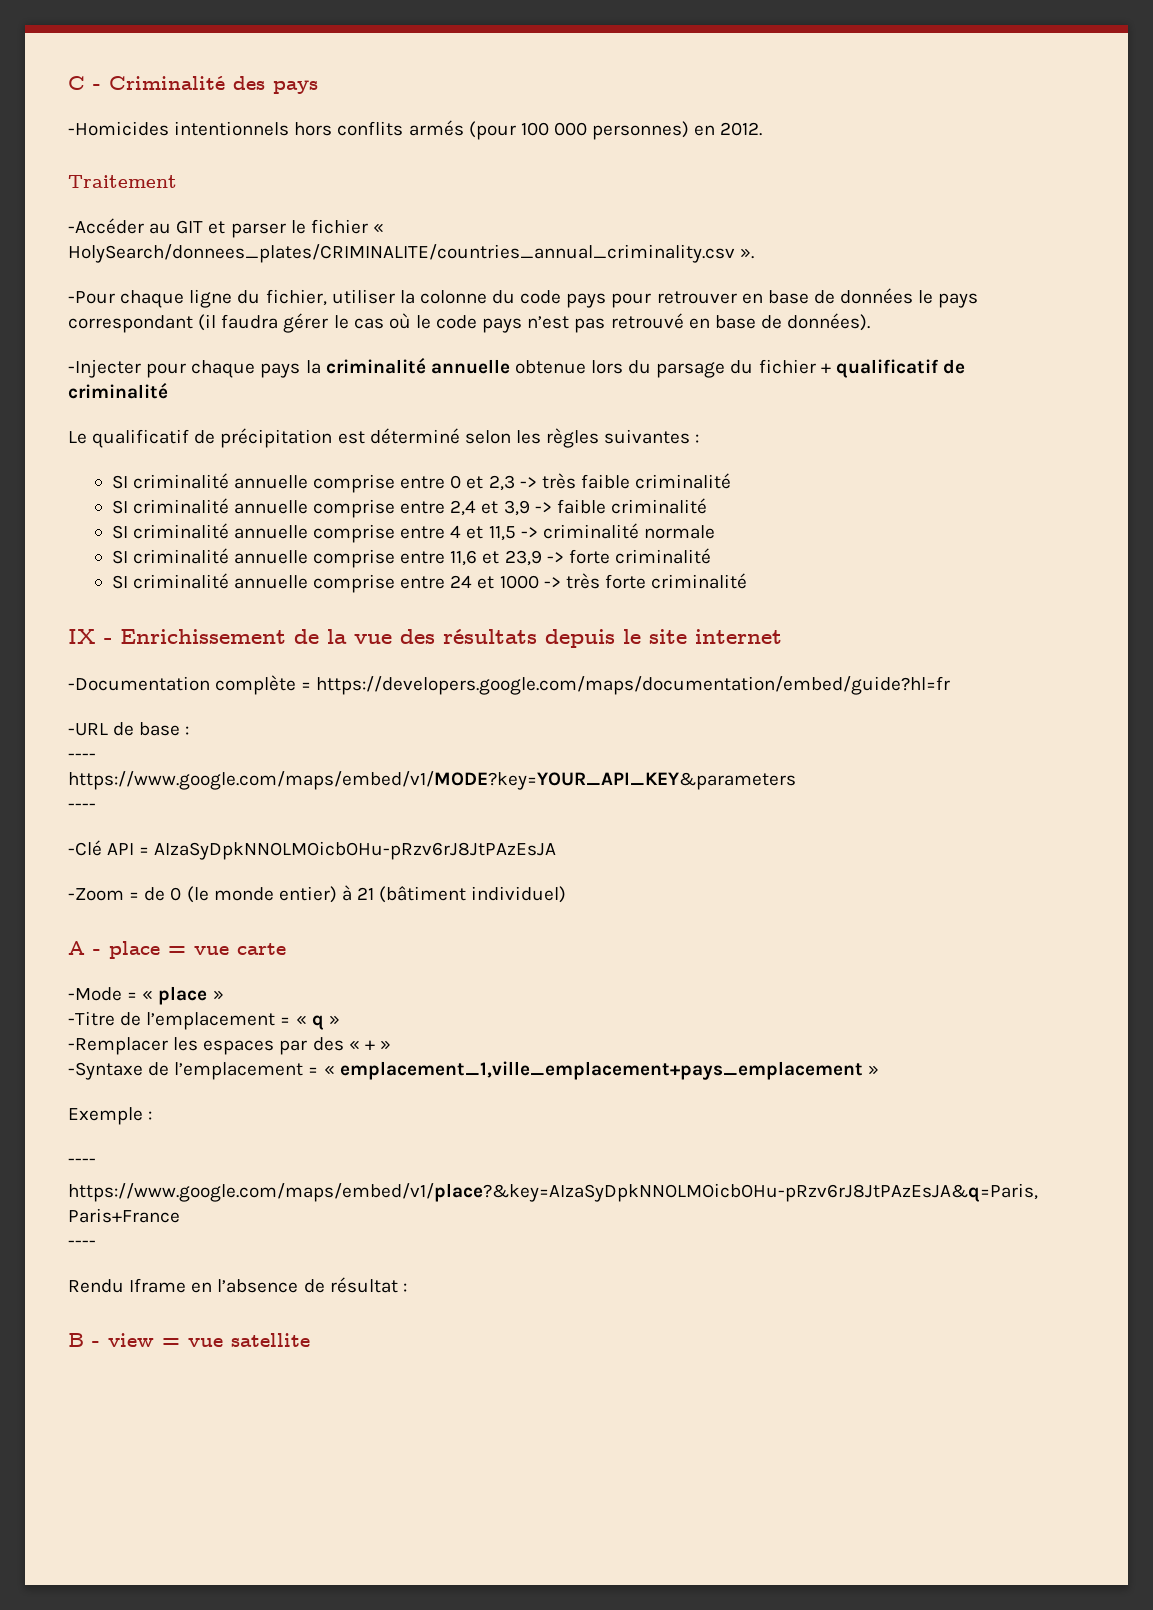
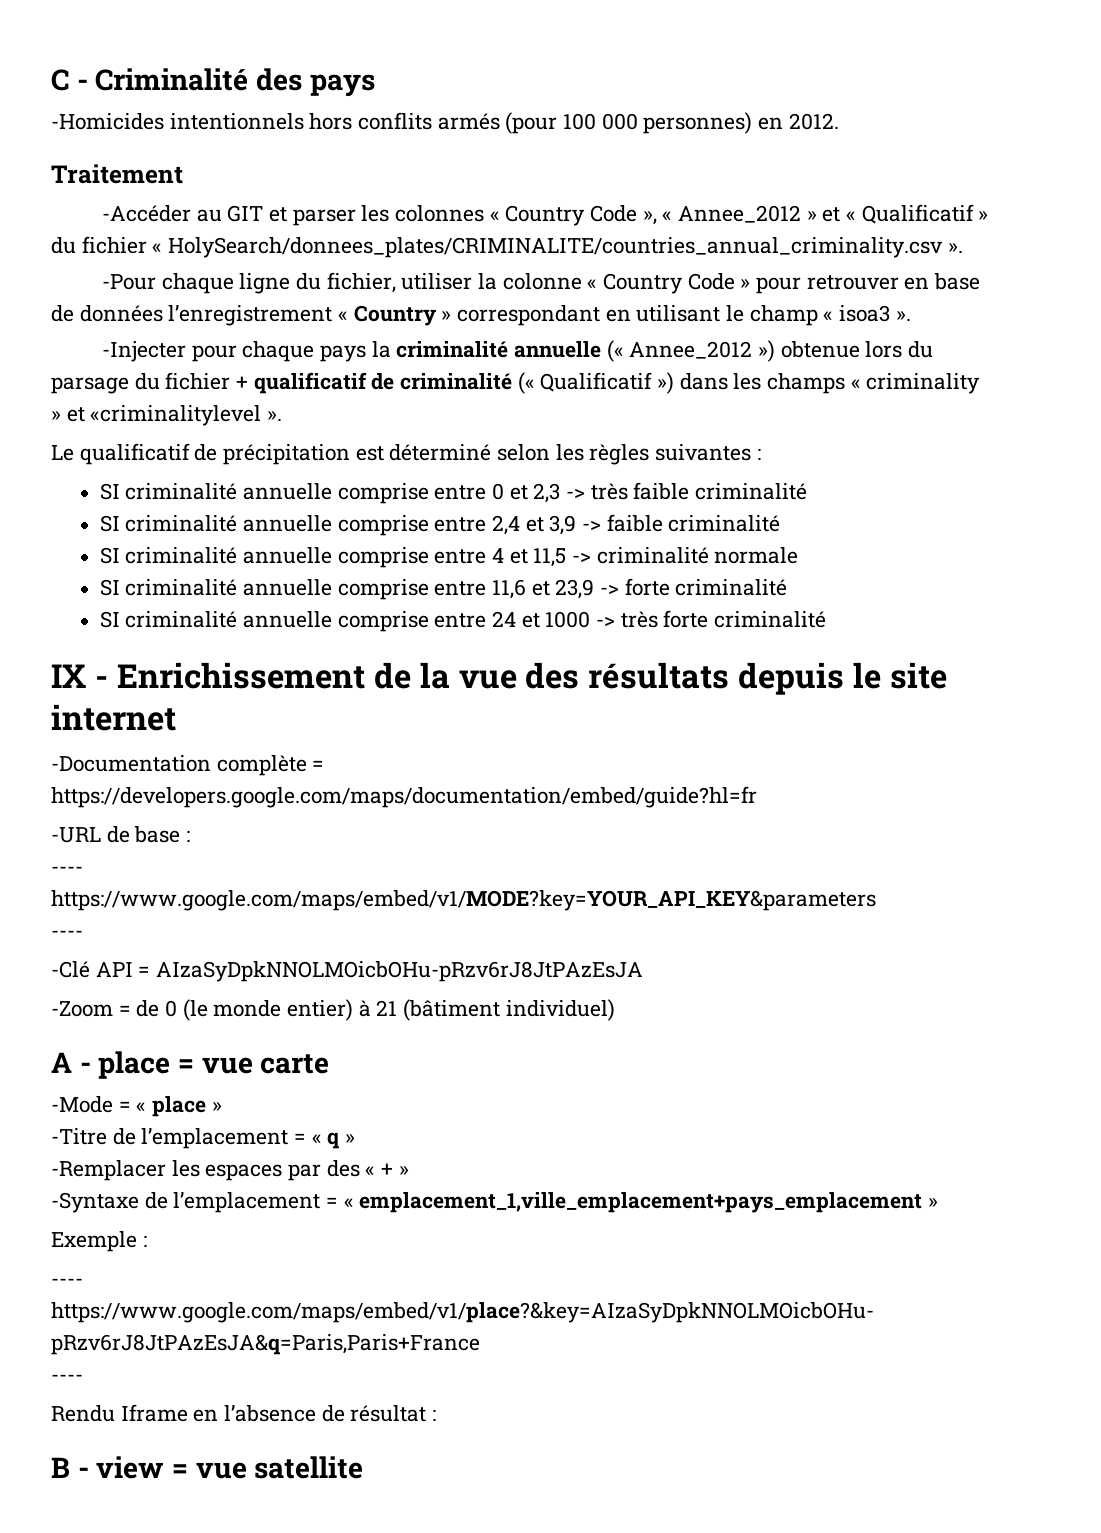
[290,220,306,234] le -> [361,204,989,226] [51,237,76,254] les colonnes « Country Code », « Annee_2012 » et « Qualificatif » du
[492,290,607,308] du code pays -> [587,273,751,294] « Country Code »
[918,290,979,308] [68,313,871,333] le pays correspondant (il faudra gérer le cas où le code pays n’est pas retrouvé en base de données). -> [168,305,911,326] l’enregistrement « Country » correspondant en utilisant le champ « isoa3 ».
(510, 366) none -> [606,340,775,362] (« Annee_2012 »)
(168, 391) none -> [517,372,981,394] [51,405,283,426] (« Qualificatif ») dans les champs « criminality » et «criminalitylevel ».

